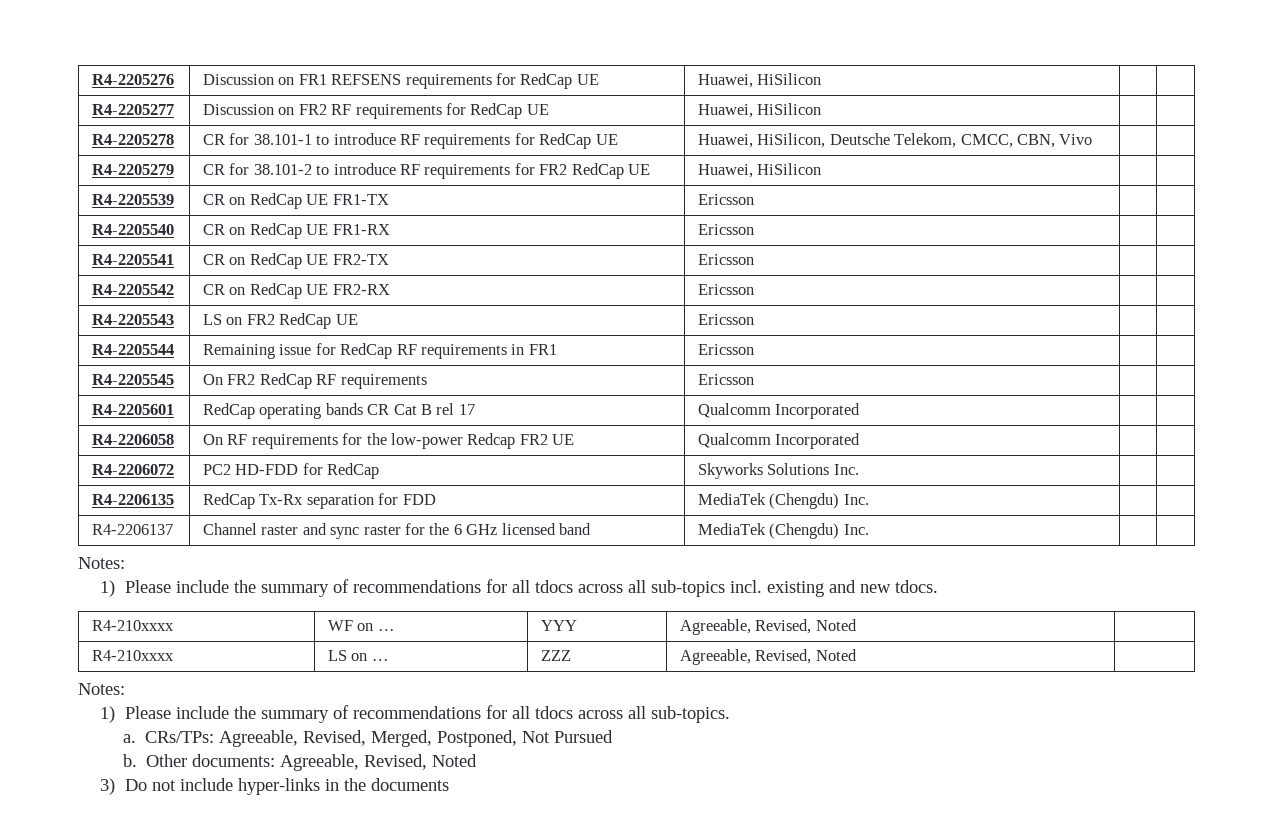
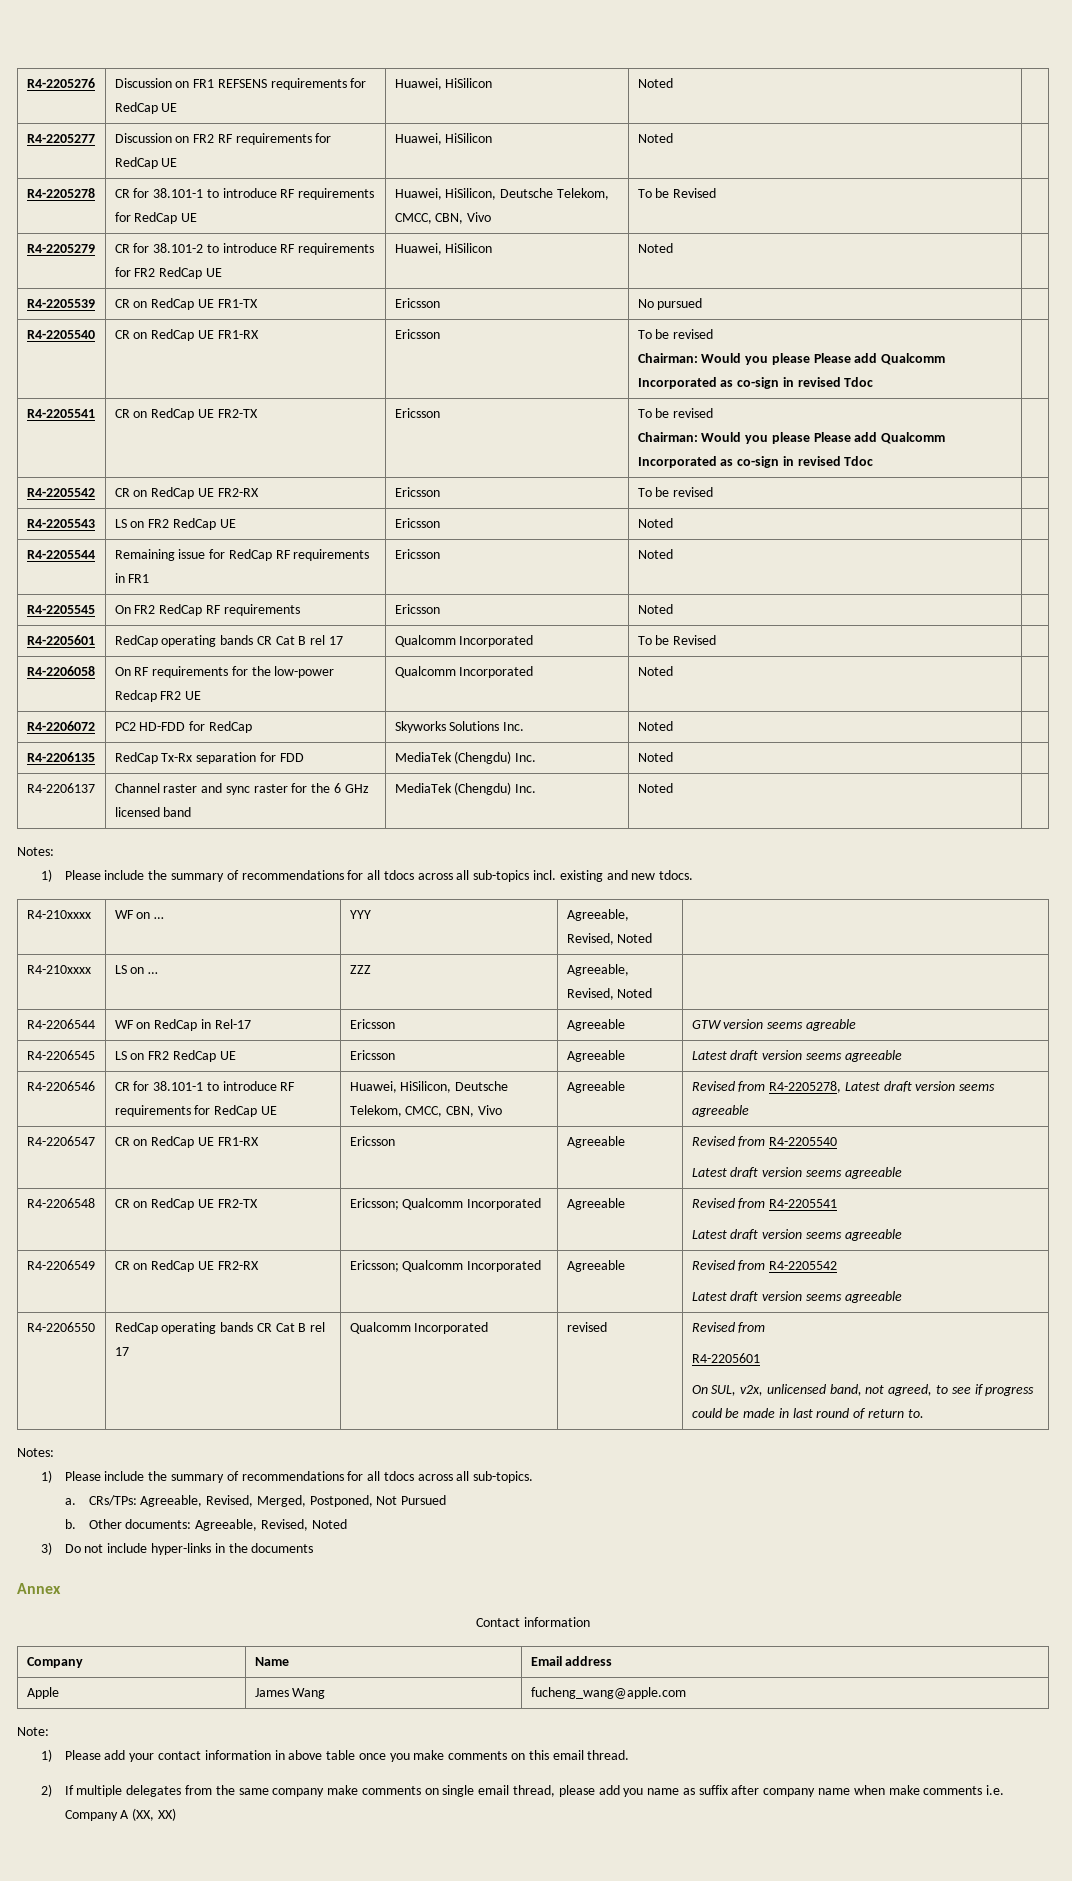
(822, 79) none -> [637,78,673,88] Noted
(822, 109) none -> [637,133,673,143] Noted
(1093, 139) none -> [637,188,717,198] To be Revised
(822, 169) none -> [637,243,673,253] Noted
(754, 199) none -> [637,298,703,310] No pursued
(754, 229) none -> [637,329,714,339] [637,353,946,365] [637,377,874,389] To be revised // Chairman: Would you please Please add Qualcomm Incorporated as co-sign in revised Tdoc
(754, 259) none -> [637,408,714,418] [637,432,946,444] [637,456,874,468] To be revised // Chairman: Would you please Please add Qualcomm Incorporated as co-sign in revised Tdoc
(754, 289) none -> [637,487,714,497] To be revised
(754, 319) none -> [637,518,673,528] Noted
(754, 349) none -> [637,549,673,559] Noted
(754, 379) none -> [637,604,673,614] Noted
(861, 411) none -> [637,635,717,645] To be Revised
(861, 441) none -> [637,666,673,676] Noted
(859, 469) none -> [637,721,673,731] Noted
(869, 499) none -> [637,752,673,762] Noted
(869, 529) none -> [637,783,673,793] Noted
(857, 655) none -> [26,1019,95,1029] [114,1019,251,1031] [349,1019,395,1029] [566,1019,625,1031] [691,1019,856,1031] [26,1050,95,1060] [114,1050,236,1062] [349,1050,395,1060] [566,1050,625,1062] [691,1050,902,1062] [26,1081,95,1091] [114,1081,296,1091] [114,1105,277,1117] [349,1081,509,1093] [349,1105,502,1117] [566,1081,625,1093] [691,1081,996,1093] [691,1105,749,1117] [26,1136,95,1146] [114,1136,259,1148] [349,1136,395,1146] [566,1136,625,1148] [691,1136,838,1147] [691,1167,902,1179] [26,1198,95,1208] [114,1198,258,1210] [349,1198,542,1210] [566,1198,625,1210] [691,1198,838,1209] [691,1229,902,1241] [26,1260,95,1270] [114,1260,259,1272] [349,1260,542,1272] [566,1260,625,1272] [691,1260,838,1271] [691,1291,902,1303] [26,1322,95,1332] [114,1322,326,1334] [114,1347,129,1356] [349,1322,489,1334] [566,1322,607,1332] [691,1322,766,1333] [691,1353,760,1363] [691,1384,1035,1396] [691,1408,924,1419] // R4-2206544 | WF on RedCap in Rel-17 | Ericsson | Agreeable | GTW version seems agreable // R4-2206545 | LS on FR2 RedCap UE | Ericsson | Agreeable | Latest draft version seems agreeable // R4-2206546 | CR for 38.101-1 to introduce RF requirements for RedCap UE | Huawei, HiSilicon, Deutsche Telekom, CMCC, CBN, Vivo | Agreeable | Revised from R4-2205278, Latest draft version seems agreeable // R4-2206547 | CR on RedCap UE FR1-RX | Ericsson | Agreeable | Revised from R4-2205540 // Latest draft version seems agreeable // R4-2206548 | CR on RedCap UE FR2-TX | Ericsson; Qualcomm Incorporated | Agreeable | Revised from R4-2205541 // Latest draft version seems agreeable // R4-2206549 | CR on RedCap UE FR2-RX | Ericsson; Qualcomm Incorporated | Agreeable | Revised from R4-2205542 // Latest draft version seems agreeable // R4-2206550 | RedCap operating bands CR Cat B rel 17 | Qualcomm Incorporated | revised | Revised from // R4-2205601 // On SUL, v2x, unlicensed band, not agreed, to see if progress could be made in last round of return to.
(449, 784) none -> [17,1583,61,1594] [476,1617,590,1627] [26,1657,83,1668] [254,1657,289,1666] [530,1656,613,1666] [26,1687,59,1699] [254,1688,326,1699] [530,1687,686,1699] [17,1727,49,1736] [40,1749,630,1762] [40,1784,1005,1797] [64,1808,177,1821] // Annex // Contact information // Company | Name | Email address // Apple | James Wang | fucheng_wang@apple.com // Note: // 1) Please add your contact information in above table once you make comments on this email thread. // 2) If multiple delegates from the same company make comments on single email thread, please add you name as suffix after company name when make comments i.e. Company A (XX, XX)

